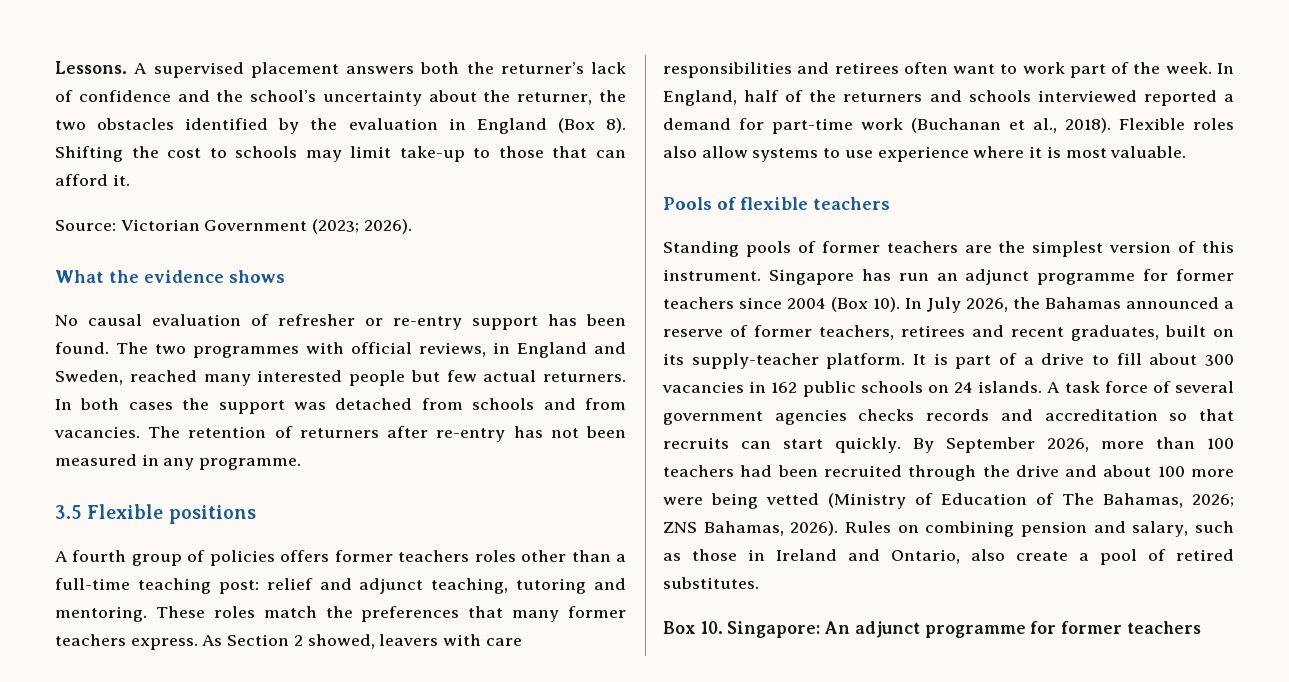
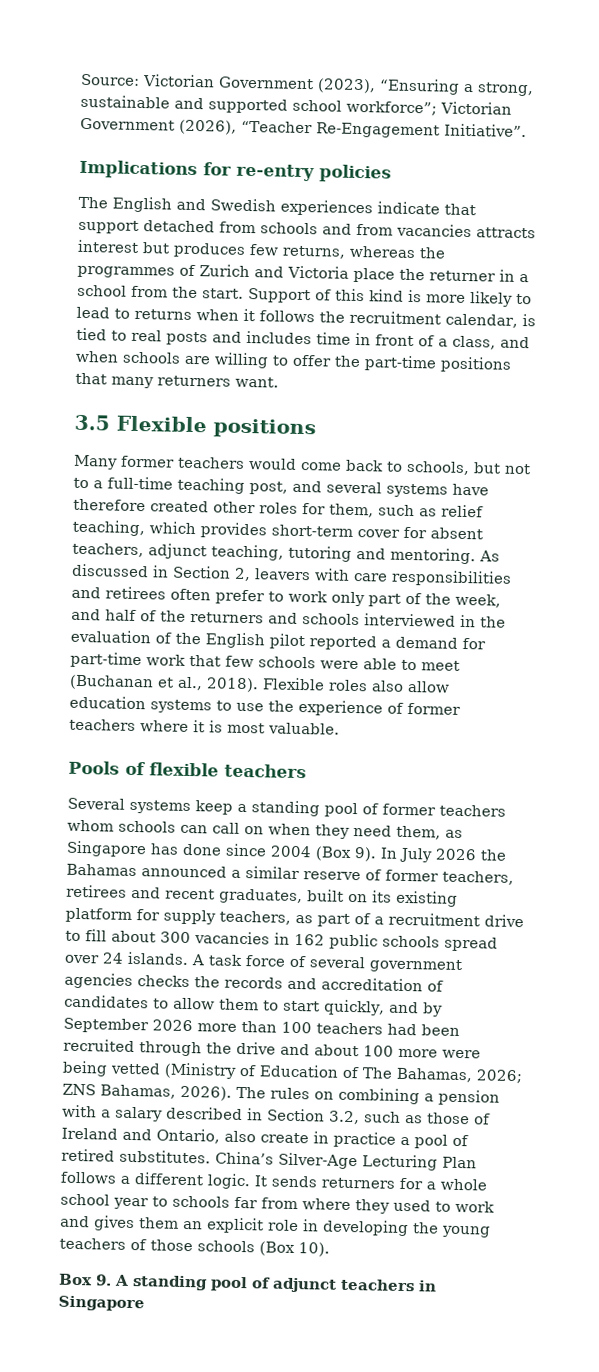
[55,61,626,78] [55,90,626,106] [55,118,626,134] [55,146,626,162] [55,174,130,186] [55,219,412,234] [55,270,285,283] [55,314,626,330] [55,342,626,358] [55,370,626,386] [55,398,326,414] Lessons. A supervised placement answers both the returner’s lack of confidence and the school’s uncertainty about the returner, the two obstacles identified by the evaluation in England (Box 8). Shifting the cost to schools may limit take-up to those that can afford it. // Source: Victorian Government (2023; 2026). // What the evidence shows // No causal evaluation of refresher or re-entry support has been found. The two programmes with official reviews, in England and Sweden, reached many interested people but few actual returners. In both cases the support was -> [80,73,534,97] [80,94,512,116] [80,117,527,139] [79,159,392,183] [78,196,476,217] [78,219,139,234] Source: Victorian Government (2023), “Ensuring a strong, sustainable and supported school workforce”; Victorian Government (2026), “Teacher Re-Engagement Initiative”. // Implications for re-entry policies // The English and Swedish experiences indicate that support
[54,426,626,442] [55,454,302,470] [55,504,256,524] [55,550,626,566] [55,578,352,594] vacancies. The retention of returners after re-entry has not been measured in any programme. // 3.5 Flexible positions // A fourth group of policies offers former teachers roles other than a full-time teaching post: relief and -> [396,223,536,239] [77,239,446,259] [77,264,529,283] [77,284,532,307] [76,306,536,328] [76,327,530,350] [75,350,512,373] [75,372,279,389] [74,414,316,439] [73,454,531,476] [73,476,489,498] [73,498,484,518] [72,519,483,540] [72,542,144,558] vacancies attracts interest but produces few returns, whereas the programmes of Zurich and Victoria place the returner in a school from the start. Support of this kind is more likely to lead to returns when it follows the recruitment calendar, is tied to real posts and includes time in front of a class, and when schools are willing to offer the part-time positions that many returners want. // 3.5 Flexible positions // Many former teachers would come back to schools, but not to a full-time teaching post, and several systems have therefore created other roles for them, such as relief teaching, which provides short-term cover for absent teachers,
[155,606,626,622] [55,634,375,650] These roles match the preferences that many former teachers express. As Section 2 showed, -> [479,550,500,562] [71,563,251,582] As discussed in Section 2,
[953,62,1065,74] want to work -> [215,589,365,607] prefer to work only
[1165,62,1234,74] [663,90,737,106] week. In England, -> [455,593,501,608] [71,608,101,621] week, and
(1137, 96) none -> [460,614,506,628] [70,629,305,650] in the evaluation of the English pilot
(903, 124) none -> [189,654,460,671] that few schools were able to meet
(748, 152) none -> [69,695,146,710] education
[877,146,969,162] experience -> [268,699,461,717] [69,718,136,731] the experience of former teachers
[663,241,1234,257] [663,269,1234,285] [663,297,734,309] Standing pools of former teachers are the simplest version of this instrument. Singapore has run an adjunct programme for former teachers -> [67,797,506,818] [67,819,463,840] [66,840,222,858] Several systems keep a standing pool of former teachers whom schools can call on when they need them, as Singapore has done
[873,297,900,312] 10). -> [354,847,377,862] 9).
[966,298,1008,312] 2026, -> [435,848,477,861] 2026
(1234, 305) none -> [245,866,300,880] similar
[691,353,948,369] supply-teacher platform. It is -> [395,890,458,907] [65,907,313,925] existing platform for supply teachers, as
(1034, 361) none -> [388,912,480,927] recruitment
[927,385,949,393] on -> [444,936,498,952] [64,954,100,964] spread over
(915, 415) none -> [194,976,220,988] the
[1169,409,1234,421] [663,437,1089,453] so that recruits can start quickly. By September 2026, -> [427,980,444,992] [64,994,443,1017] [63,1017,193,1034] of candidates to allow them to start quickly, and by September 2026
[845,521,1189,537] Rules on combining pension and salary, -> [236,1086,500,1106] [62,1104,360,1125] The rules on combining a pension with a salary described in Section 3.2,
[748,549,765,561] in -> [473,1113,491,1125] of
(1068, 556) none -> [313,1131,396,1148] in practice
[663,621,1201,638] // Box 10. Singapore: An adjunct programme for former teachers -> [215,1151,477,1171] [60,1171,487,1191] [60,1193,495,1214] [60,1215,491,1238] [59,1237,330,1257] [58,1273,437,1293] [58,1295,145,1312] China’s Silver-Age Lecturing Plan follows a different logic. It sends returners for a whole school year to schools far from where they used to work and gives them an explicit role in developing the young teachers of those schools (Box 10). // Box 9. A standing pool of adjunct teachers in Singapore

